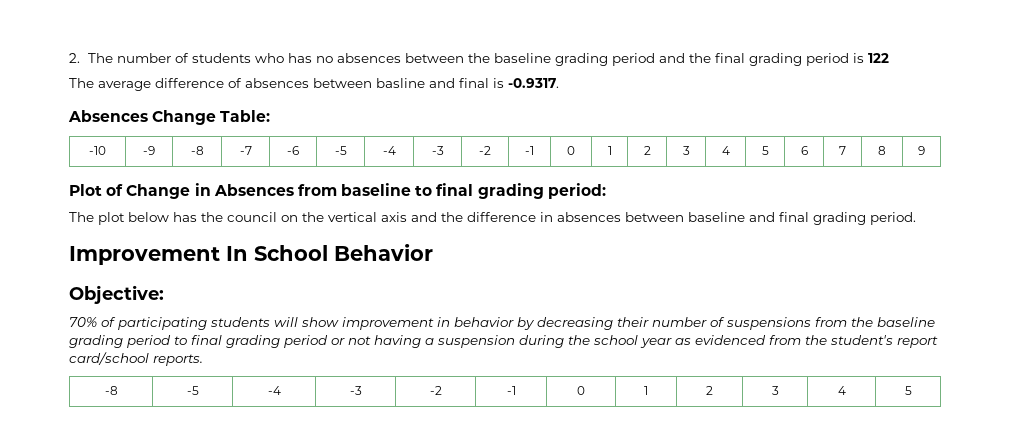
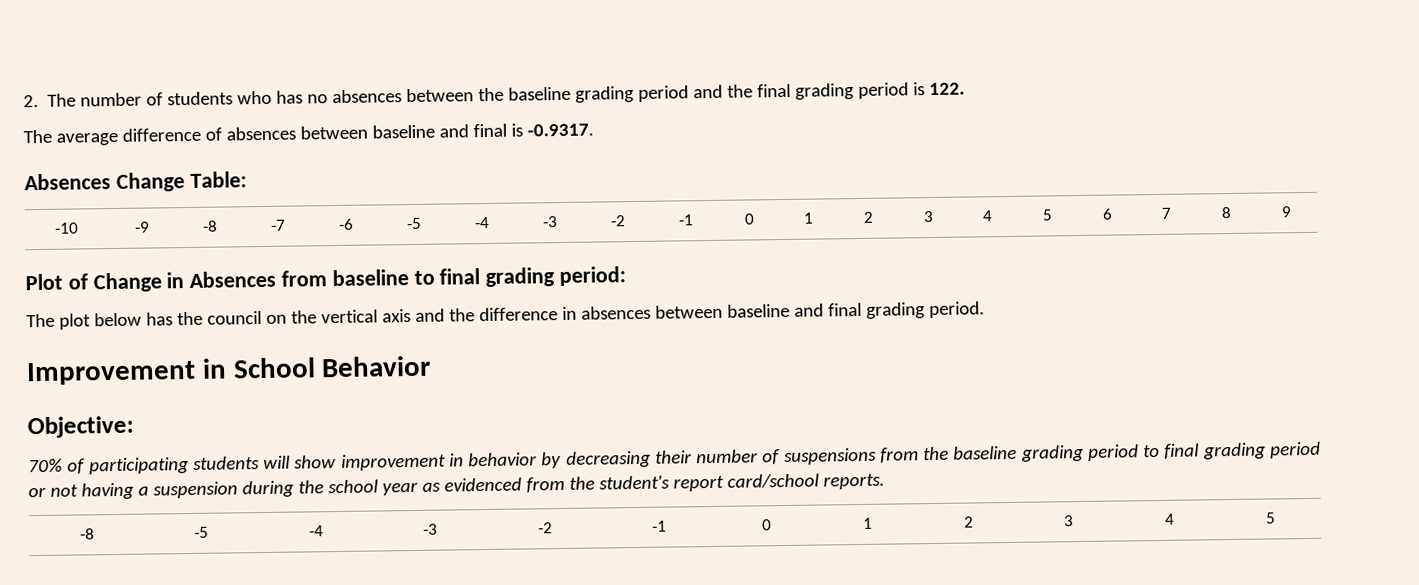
[867,53,889,63] 122 -> [929,82,966,96] 122.
[376,78,425,88] basline -> [371,124,435,139] baseline
[226,246,248,261] In -> [201,358,227,379] in

